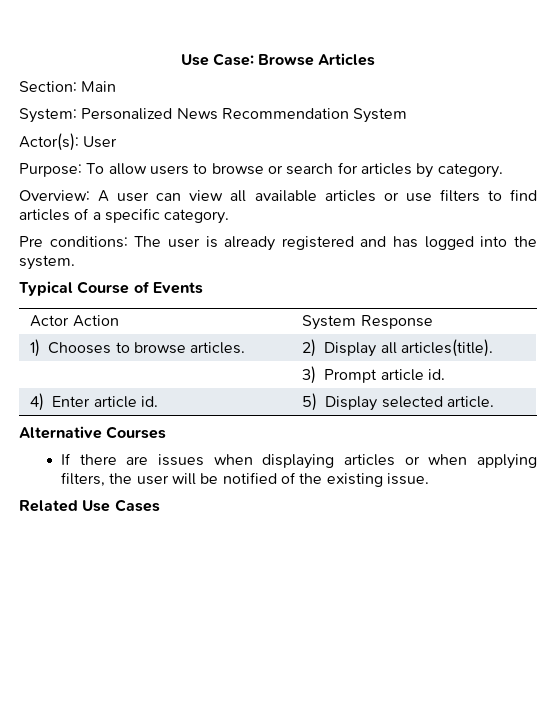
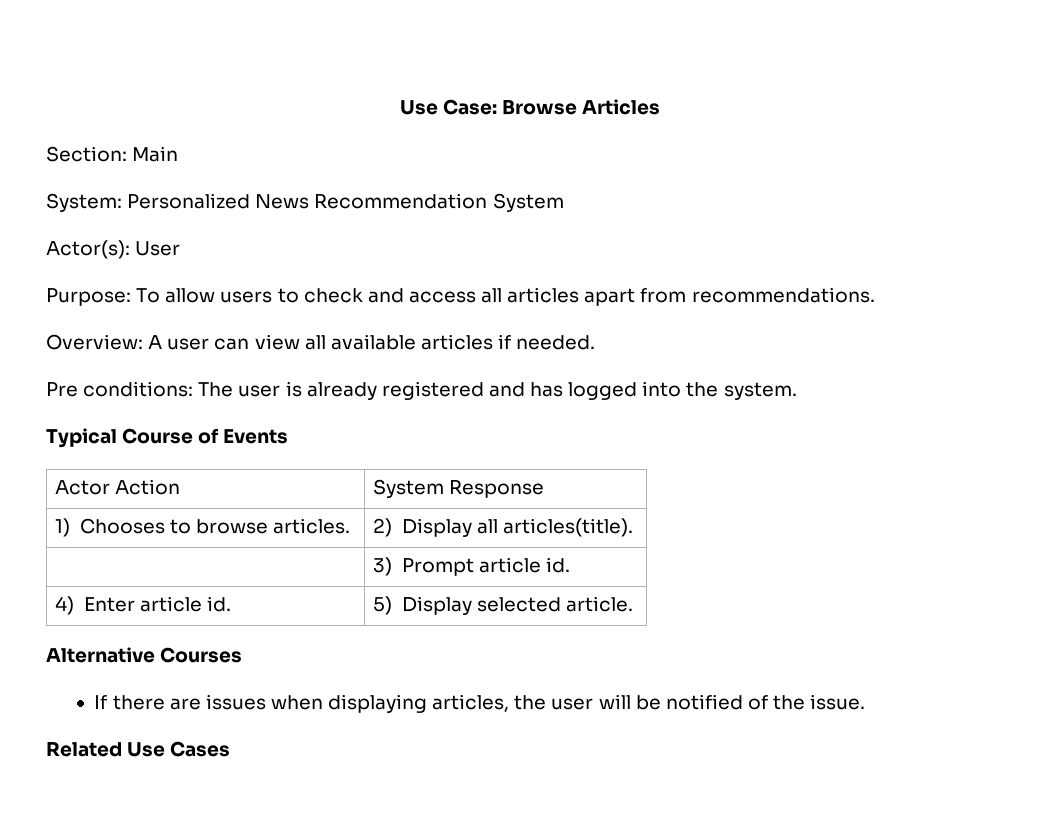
[211,162,503,178] browse or search for articles by category. -> [303,287,875,306] check and access all articles apart from recommendations.
[383,189,537,202] [19,208,230,224] or use filters to find articles of a specific category. -> [498,334,596,350] if needed.
[343,454,537,469] [60,472,105,487] articles or when applying filters, -> [432,694,510,712] articles,
[326,473,383,487] existing -> (806, 702) none

